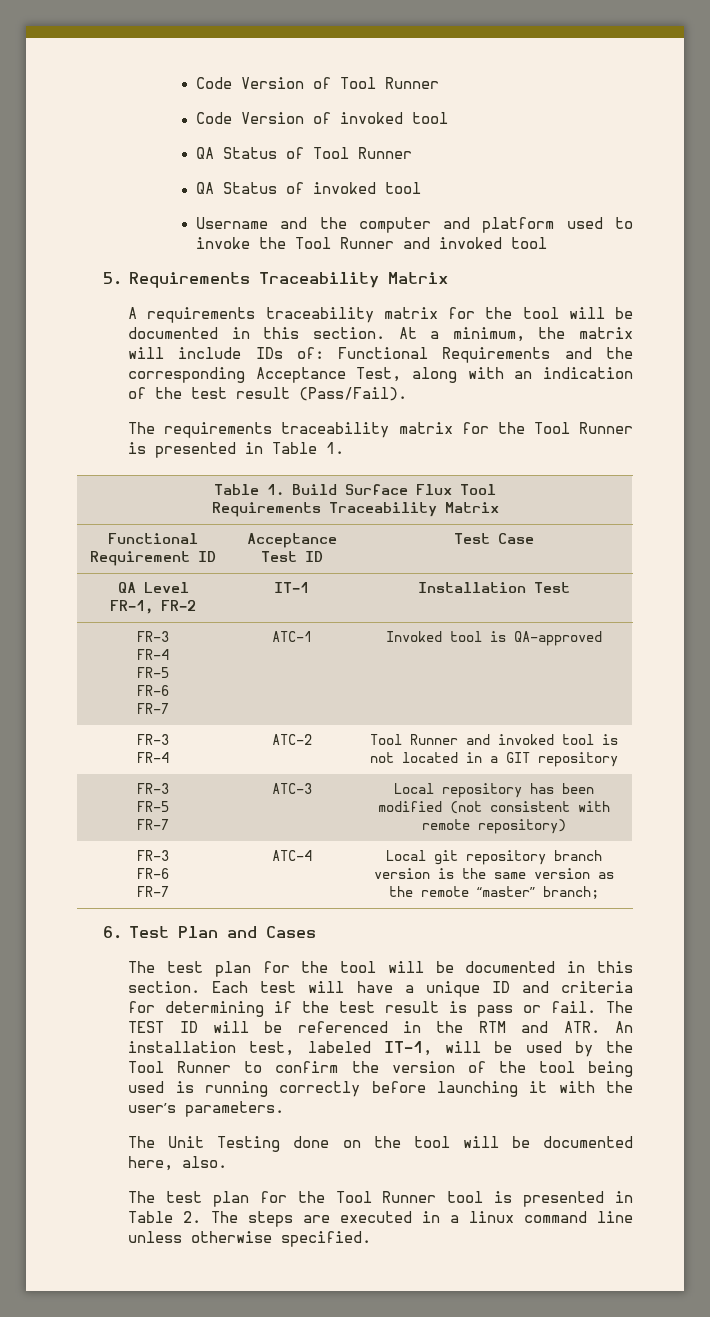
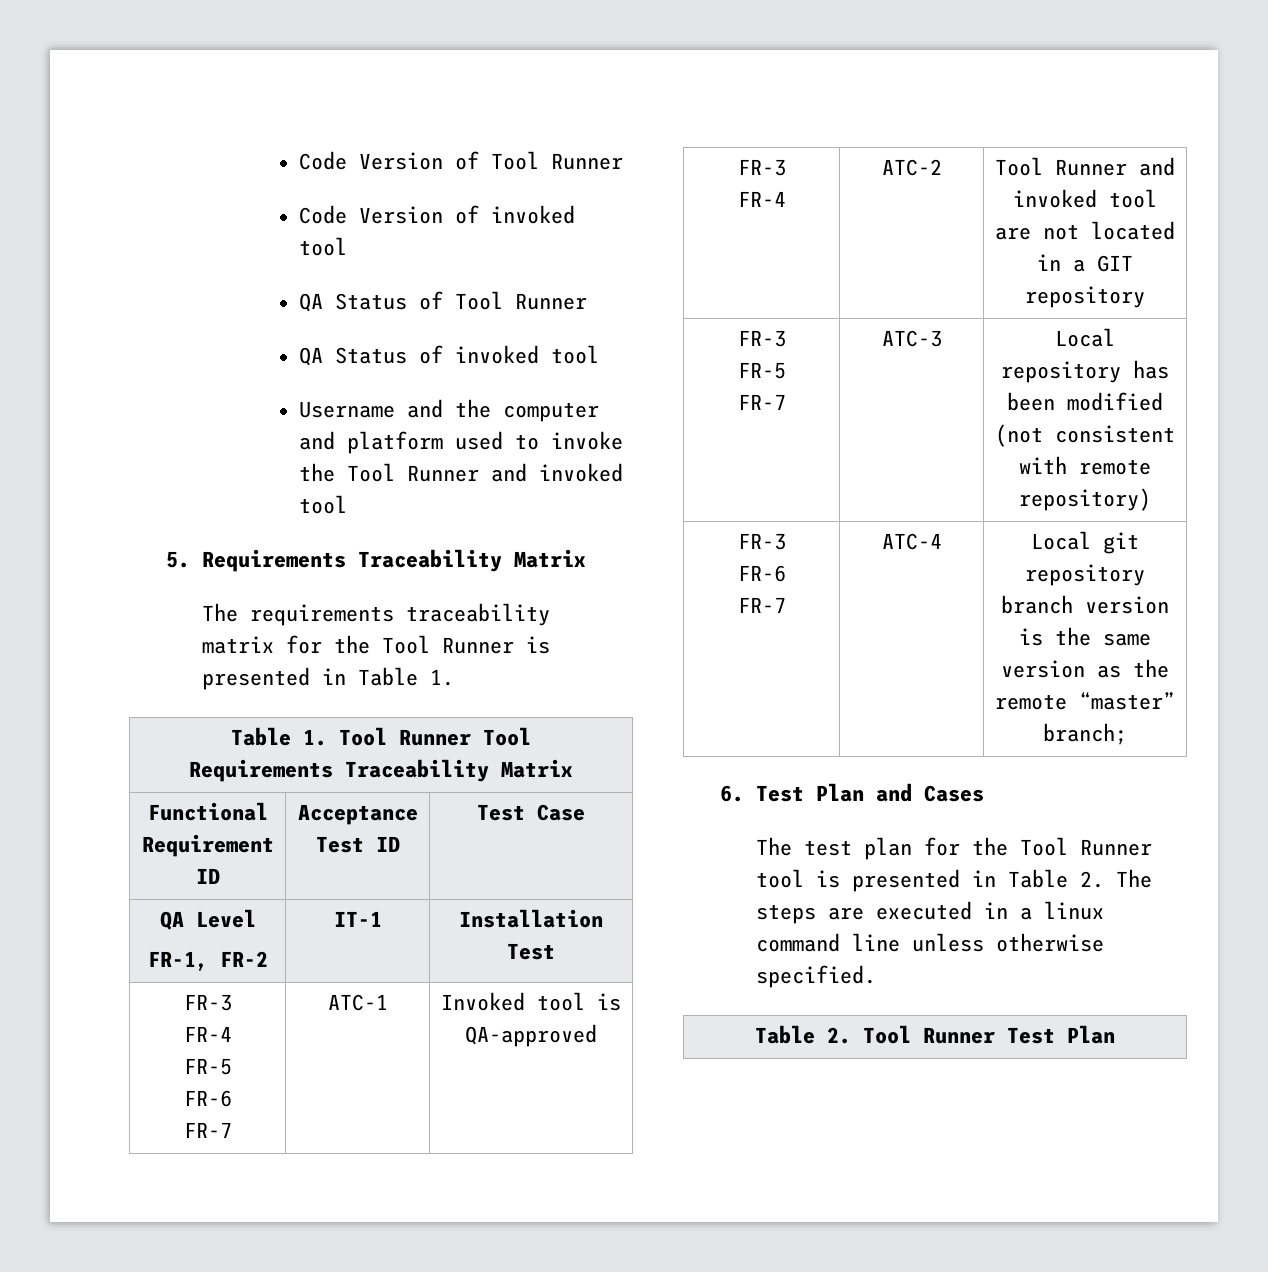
[128,307,633,323] [128,327,633,342] [128,347,633,363] [128,367,633,383] [128,387,408,401] // A requirements traceability matrix for the tool will be documented in this section. At a minimum, the matrix will include IDs of: Functional Requirements and the corresponding Acceptance Test, along with an indication of the test result (Pass/Fail). -> (587, 558) none
[292,484,452,495] Build Surface Flux -> [339,727,471,746] Tool Runner
[601,734,618,745] is -> [995,227,1031,240] are
[128,961,633,977] [128,981,634,997] [128,1001,633,1017] [128,1021,634,1033] [128,1041,633,1057] [128,1061,634,1077] [128,1081,633,1097] [128,1101,285,1117] [128,1136,634,1152] [128,1156,228,1171] // The test plan for the tool will be documented in this section. Each test will have a unique ID and criteria for determining if the test result is pass or fail. The TEST ID will be referenced in the RTM and ATR. An installation test, labeled IT-1, will be used by the Tool Runner to confirm the version of the tool being used is running correctly before launching it with the user’s parameters. // The Unit Testing done on the tool will be documented here, also. -> (985, 793) none
(372, 1239) none -> [755,1025,1115,1044] // Table 2. Tool Runner Test Plan

